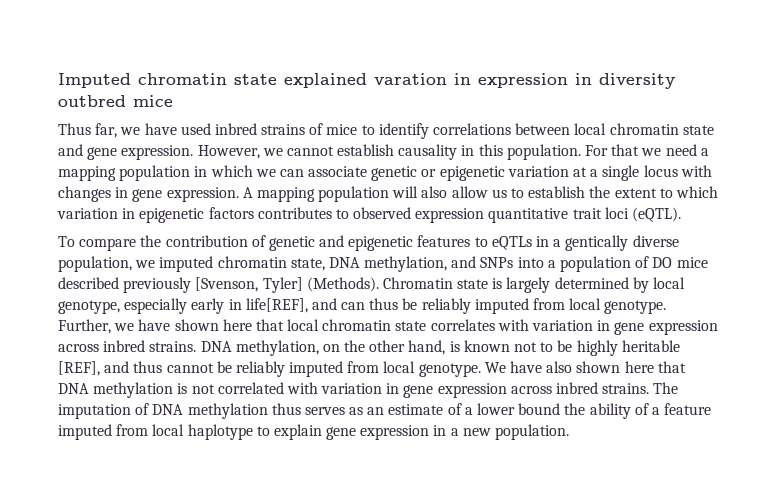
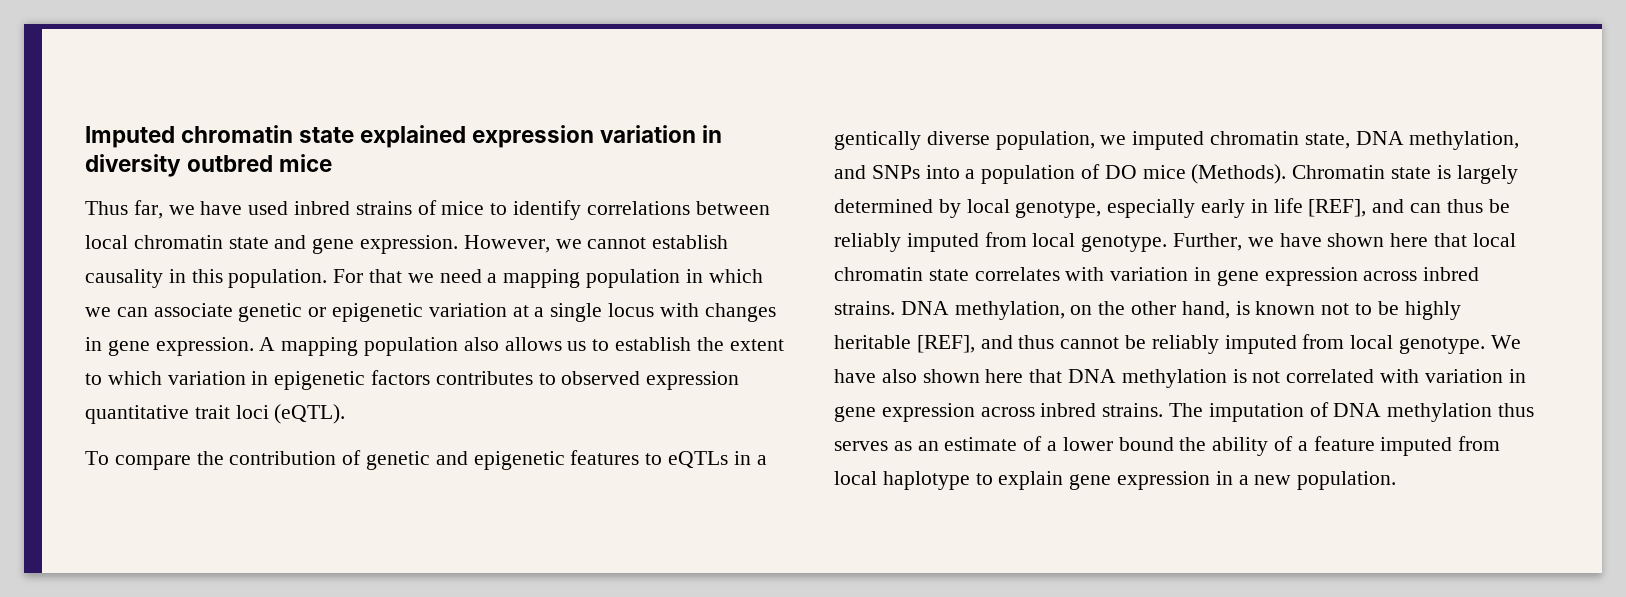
[374,73,568,88] varation in expression -> [472,125,697,148] expression variation
[392,186,488,198] will also allow -> [463,337,562,351] also allows
[58,277,303,293] described previously [Svenson, Tyler] -> (1186, 172) none
[245,298,308,313] life[REF], -> [1273,198,1367,217] life [REF],

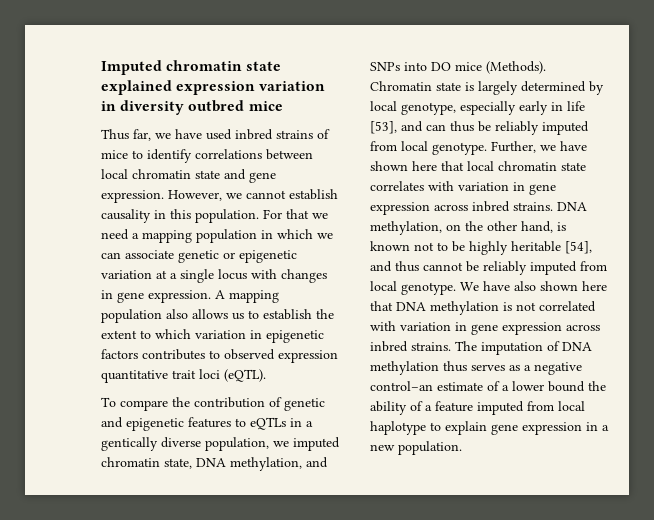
[965,164,1101,184] a population of -> (427, 66) none
[1308,199,1367,217] [REF], -> [370,121,397,134] [53],
[916,335,975,353] [REF], -> [565,241,592,254] [54],
[917,441,939,451] an -> [524,362,582,375] [370,381,433,391] a negative control–an

